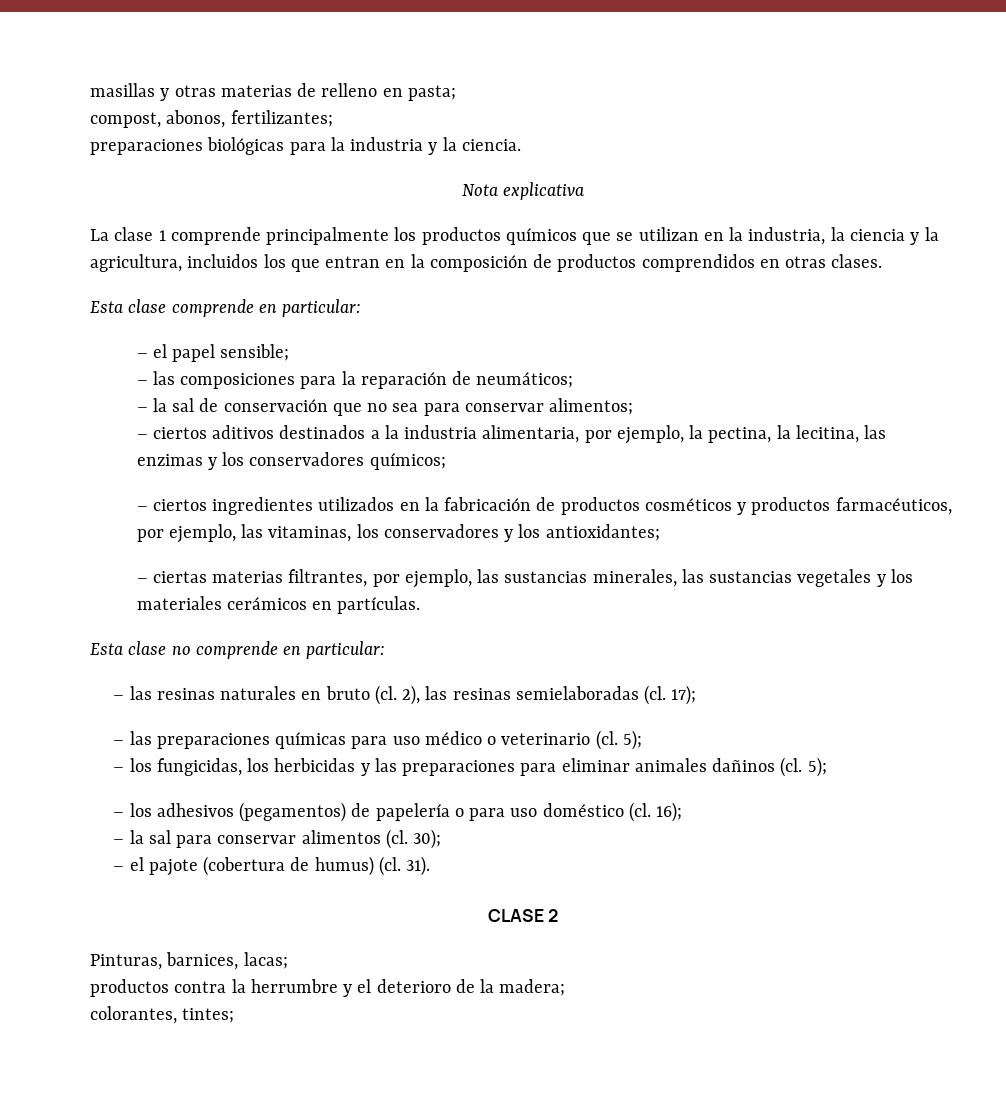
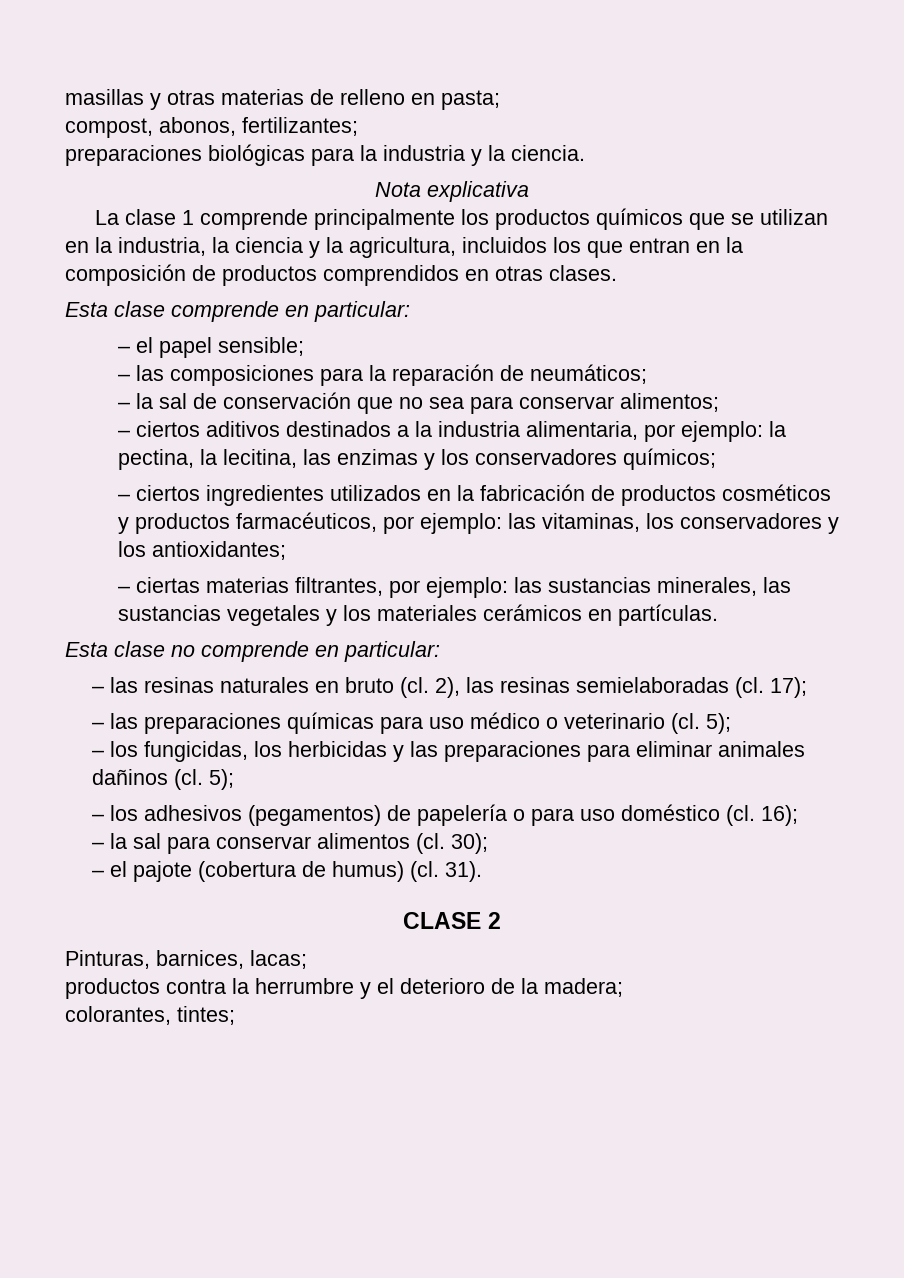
[616,425,684,444] ejemplo, -> [680,421,763,442] ejemplo:
[168,524,236,543] ejemplo, -> [419,513,502,534] ejemplo:
[404,569,472,588] ejemplo, -> [425,577,508,598] ejemplo:

